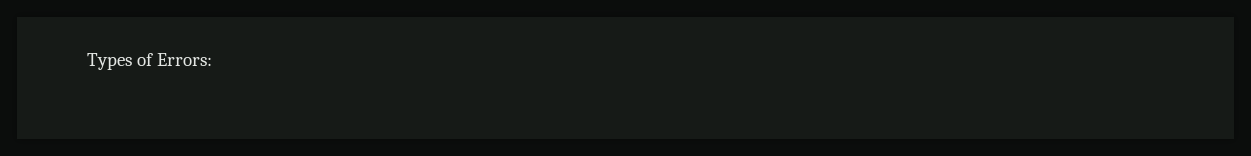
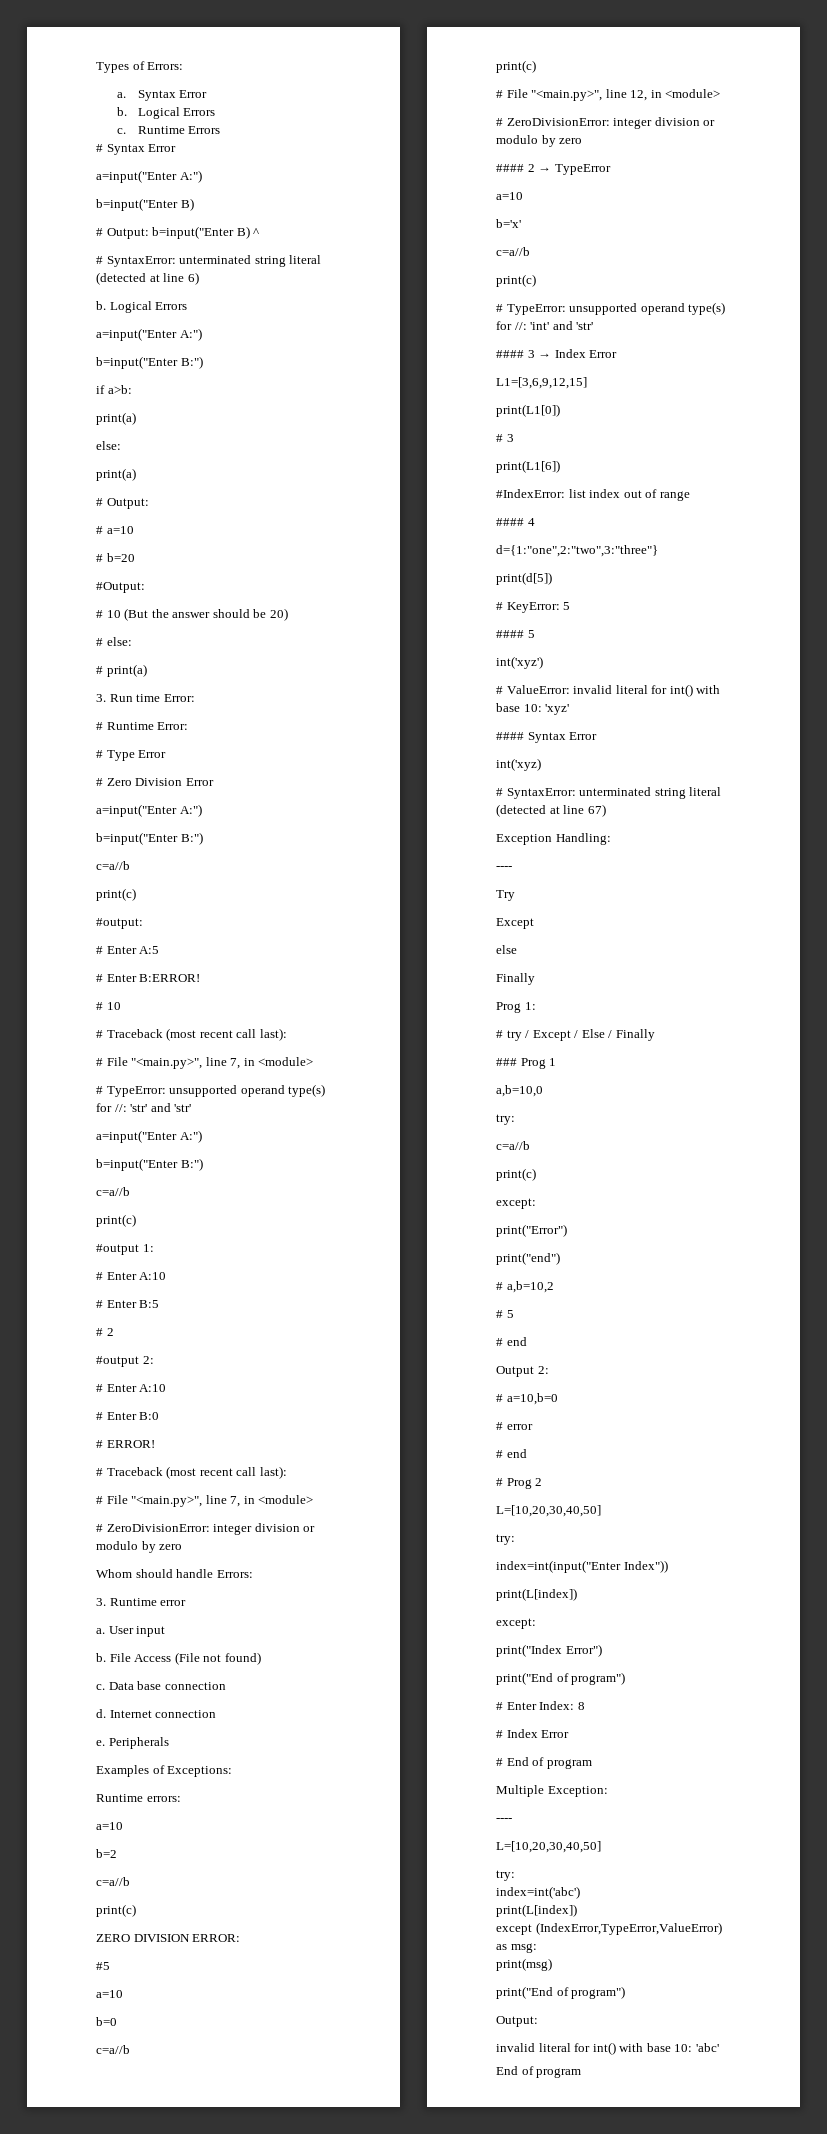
(213, 59) none -> [116,90,208,101] [116,107,216,119] [116,126,221,134] [96,144,177,155] [96,170,202,183] [96,198,194,211] [96,226,260,239] [96,255,322,267] [96,272,199,285] [96,301,188,313] [96,328,202,341] [96,356,203,369] [96,385,132,394] [96,412,136,425] [96,441,121,450] [96,468,136,481] [96,498,149,509] [96,526,134,534] [96,553,135,562] [96,582,145,593] [96,608,288,621] [96,637,132,646] [96,664,147,677] [96,694,195,702] [96,722,189,730] [96,750,167,761] [96,778,214,786] [96,804,202,817] [96,832,203,845] [96,861,130,870] [96,888,136,901] [96,918,143,929] [96,946,160,954] [96,974,201,982] [96,1002,121,1010] [96,1028,287,1041] [96,1057,314,1069] [96,1084,326,1097] [96,1103,192,1112] [96,1130,202,1143] [96,1158,203,1171] [96,1187,130,1196] [96,1214,136,1227] [96,1244,154,1255] [96,1272,167,1280] [96,1300,160,1308] [96,1328,114,1336] [96,1356,154,1367] [96,1384,167,1392] [96,1412,160,1420] [96,1440,155,1448] [96,1466,287,1479] [96,1495,314,1507] [96,1523,316,1535] [96,1541,183,1553] [96,1569,253,1578] [96,1598,187,1606] [96,1626,166,1637] [96,1652,261,1665] [96,1681,226,1690] [96,1709,217,1718] [96,1737,169,1749] [96,1765,233,1777] [96,1794,181,1802] [96,1822,123,1830] [96,1849,117,1858] [96,1877,130,1886] [96,1904,136,1917] [96,1934,241,1942] [96,1962,110,1970] [96,1990,123,1998] [96,2017,117,2026] [96,2045,130,2054] [496,60,536,73] [496,89,721,101] [496,117,716,129] [496,135,583,147] [496,164,611,175] [496,192,523,200] [496,219,521,228] [496,247,530,256] [496,274,536,287] [496,302,726,315] [496,321,594,330] [496,349,618,358] [496,377,587,389] [496,404,560,417] [496,434,514,442] [496,460,560,473] [496,489,690,501] [496,518,535,526] [496,545,658,557] [496,572,552,585] [496,602,571,613] [496,630,535,638] [496,656,543,669] [496,684,721,697] [496,703,570,715] [496,732,598,743] [496,758,541,771] [496,787,722,799] [496,804,606,817] [496,833,611,845] [496,866,512,870] [496,890,515,901] [496,918,534,929] [496,945,517,954] [496,973,535,985] [496,1002,536,1013] [496,1029,655,1041] [496,1058,557,1069] [496,1085,543,1097] [496,1114,515,1125] [496,1141,530,1150] [496,1168,536,1181] [496,1198,536,1209] [496,1224,567,1237] [496,1252,560,1265] [496,1281,554,1293] [496,1310,514,1318] [496,1337,527,1346] [496,1366,549,1377] [496,1393,558,1405] [496,1422,533,1430] [496,1449,527,1458] [496,1478,543,1489] [496,1505,601,1517] [496,1534,515,1545] [496,1560,668,1573] [496,1588,577,1601] [496,1618,536,1629] [496,1644,602,1657] [496,1672,626,1685] [496,1701,585,1710] [496,1729,570,1738] [496,1757,592,1769] [496,1785,608,1797] [496,1818,512,1822] [496,1841,601,1853] [496,1870,515,1881] [496,1886,580,1899] [496,1904,577,1917] [496,1922,722,1935] [496,1943,537,1953] [496,1958,552,1971] [496,1986,626,1999] [496,2016,538,2027] [496,2042,719,2055] [496,2066,582,2078] // a. Syntax Error // b. Logical Errors // c. Runtime Errors // # Syntax Error // a=input("Enter A:") // b=input("Enter B) // # Output: b=input("Enter B) ^ // # SyntaxError: unterminated string literal (detected at line 6) // b. Logical Errors // a=input("Enter A:") // b=input("Enter B:") // if a>b: // print(a) // else: // print(a) // # Output: // # a=10 // # b=20 // #Output: // # 10 (But the answer should be 20) // # else: // # print(a) // 3. Run time Error: // # Runtime Error: // # Type Error // # Zero Division Error // a=input("Enter A:") // b=input("Enter B:") // c=a//b // print(c) // #output: // # Enter A:5 // # Enter B:ERROR! // # 10 // # Traceback (most recent call last): // # File "<main.py>", line 7, in <module> // # TypeError: unsupported operand type(s) for //: 'str' and 'str' // a=input("Enter A:") // b=input("Enter B:") // c=a//b // print(c) // #output 1: // # Enter A:10 // # Enter B:5 // # 2 // #output 2: // # Enter A:10 // # Enter B:0 // # ERROR! // # Traceback (most recent call last): // # File "<main.py>", line 7, in <module> // # ZeroDivisionError: integer division or modulo by zero // Whom should handle Errors: // 3. Runtime error // a. User input // b. File Access (File not found) // c. Data base connection // d. Internet connection // e. Peripherals // Examples of Exceptions: // Runtime errors: // a=10 // b=2 // c=a//b // print(c) // ZERO DIVISION ERROR: // #5 // a=10 // b=0 // c=a//b // print(c) // # File "<main.py>", line 12, in <module> // # ZeroDivisionError: integer division or modulo by zero // #### 2 → TypeError // a=10 // b='x' // c=a//b // print(c) // # TypeError: unsupported operand type(s) for //: 'int' and 'str' // #### 3 → Index Error // L1=[3,6,9,12,15] // print(L1[0]) // # 3 // print(L1[6]) // #IndexError: list index out of range // #### 4 // d={1:"one",2:"two",3:"three"} // print(d[5]) // # KeyError: 5 // #### 5 // int('xyz') // # ValueError: invalid literal for int() with base 10: 'xyz' // #### Syntax Error // int('xyz) // # SyntaxError: unterminated string literal (detected at line 67) // Exception Handling: // ---- // Try // Except // else // Finally // Prog 1: // # try / Except / Else / Finally // ### Prog 1 // a,b=10,0 // try: // c=a//b // print(c) // except: // print("Error") // print("end") // # a,b=10,2 // # 5 // # end // Output 2: // # a=10,b=0 // # error // # end // # Prog 2 // L=[10,20,30,40,50] // try: // index=int(input("Enter Index")) // print(L[index]) // except: // print("Index Error") // print("End of program") // # Enter Index: 8 // # Index Error // # End of program // Multiple Exception: // ---- // L=[10,20,30,40,50] // try: // index=int('abc') // print(L[index]) // except (IndexError,TypeError,ValueError) as msg: // print(msg) // print("End of program") // Output: // invalid literal for int() with base 10: 'abc' // End of program

